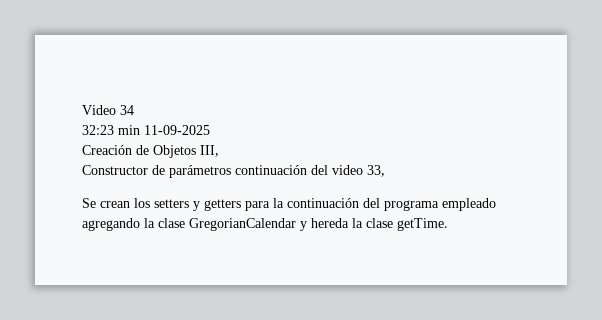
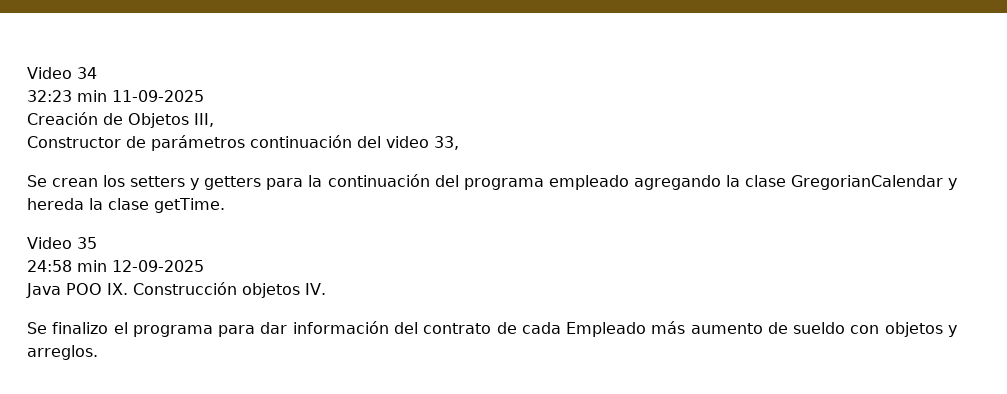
(448, 224) none -> [27,237,97,249] [27,260,204,272] [26,282,326,298] [27,321,958,337] [27,345,98,360] // Video 35 // 24:58 min 12-09-2025 // Java POO IX. Construcción objetos IV. // Se finalizo el programa para dar información del contrato de cada Empleado más aumento de sueldo con objetos y arreglos.

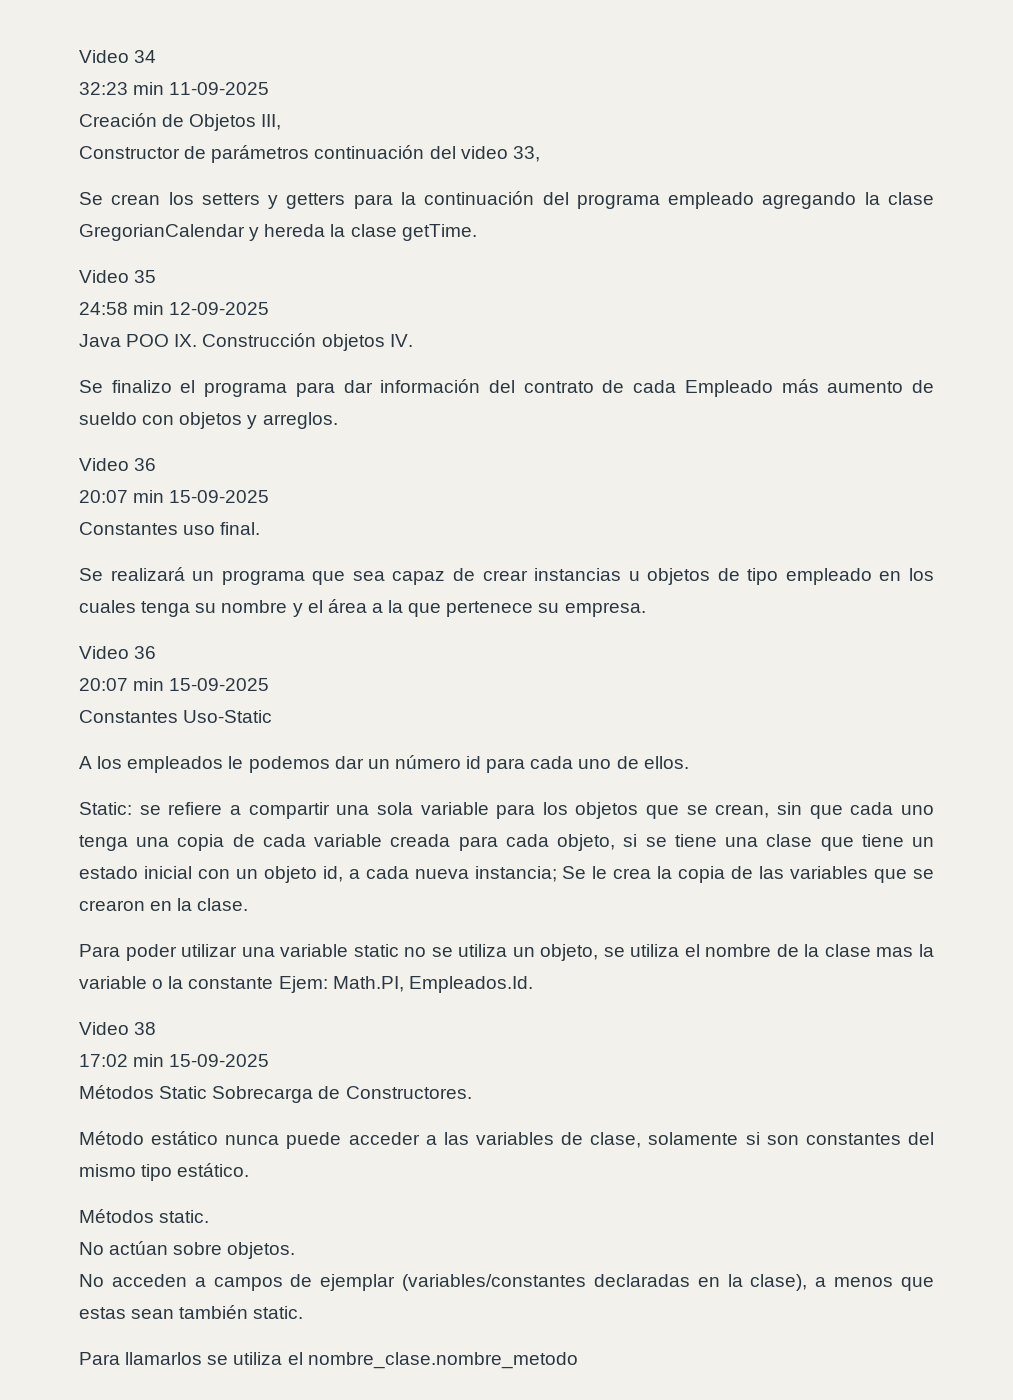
(98, 352) none -> [79,458,157,471] [79,490,270,503] [79,522,261,535] [79,567,934,585] [79,599,646,617] [79,646,157,659] [79,678,270,691] [79,710,273,723] [79,755,689,773] [79,802,934,819] [79,834,935,851] [79,866,934,883] [79,898,249,911] [79,944,934,961] [79,976,533,993] [79,1022,157,1035] [79,1054,270,1067] [79,1085,472,1103] [79,1131,934,1149] [79,1163,250,1181] [79,1209,210,1223] [79,1241,296,1259] [79,1274,934,1291] [79,1305,304,1319] [79,1352,578,1369] // Video 36 // 20:07 min 15-09-2025 // Constantes uso final. // Se realizará un programa que sea capaz de crear instancias u objetos de tipo empleado en los cuales tenga su nombre y el área a la que pertenece su empresa. // Video 36 // 20:07 min 15-09-2025 // Constantes Uso-Static // A los empleados le podemos dar un número id para cada uno de ellos. // Static: se refiere a compartir una sola variable para los objetos que se crean, sin que cada uno tenga una copia de cada variable creada para cada objeto, si se tiene una clase que tiene un estado inicial con un objeto id, a cada nueva instancia; Se le crea la copia de las variables que se crearon en la clase. // Para poder utilizar una variable static no se utiliza un objeto, se utiliza el nombre de la clase mas la variable o la constante Ejem: Math.PI, Empleados.Id. // Video 38 // 17:02 min 15-09-2025 // Métodos Static Sobrecarga de Constructores. // Método estático nunca puede acceder a las variables de clase, solamente si son constantes del mismo tipo estático. // Métodos static. // No actúan sobre objetos. // No acceden a campos de ejemplar (variables/constantes declaradas en la clase), a menos que estas sean también static. // Para llamarlos se utiliza el nombre_clase.nombre_metodo

